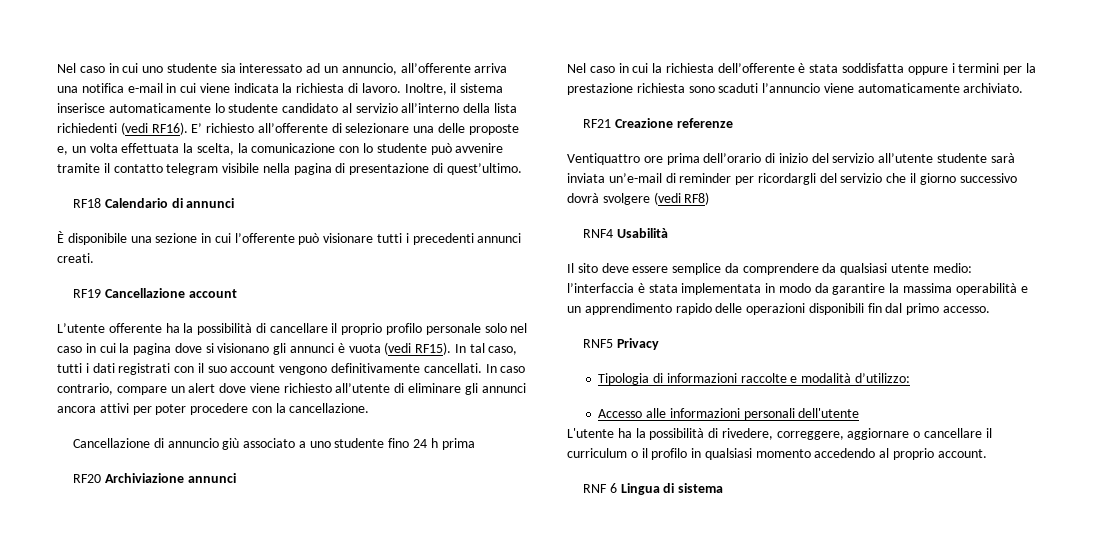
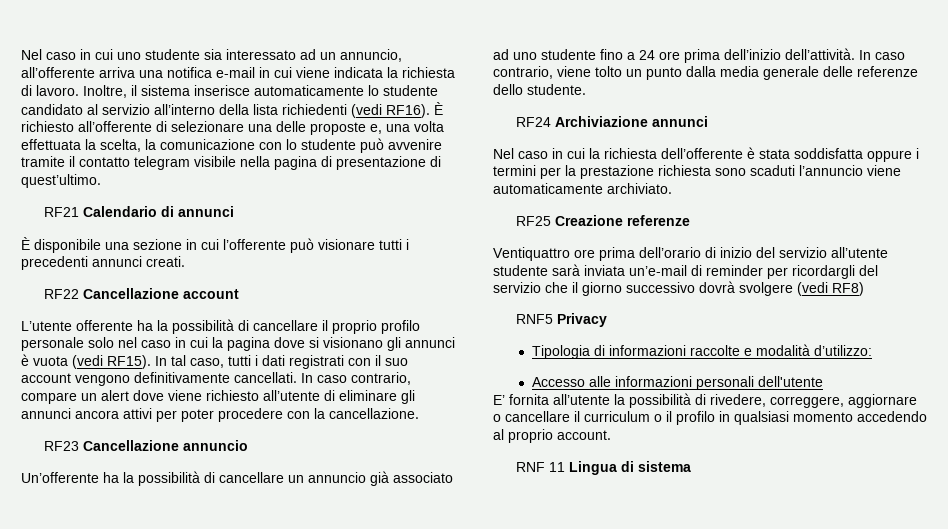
[191,123,203,133] E’ -> [434,102,443,115] È
[71,146,86,153] un -> [386,124,410,132] una
[72,198,101,208] RF18 -> [44,207,80,217] RF21
[72,289,101,298] RF19 -> [44,289,80,299] RF22
[72,438,475,450] [72,474,101,483] Cancellazione di annuncio giù associato a uno studente fino 24 h prima // RF20 -> [44,440,249,451] [21,471,453,486] [493,48,905,63] [493,66,918,80] [493,84,586,95] [516,117,552,127] RF23 Cancellazione annuncio // Un’offerente ha la possibilità di cancellare un annuncio già associato ad uno studente fino a 24 ore prima dell’inizio dell’attività. In caso contrario, viene tolto un punto dalla media generale delle referenze dello studente. // RF24
[582,119,611,128] RF21 -> [516,216,552,226] RF25
[582,228,668,238] [567,263,972,275] [567,283,1028,295] [567,303,991,315] // RNF4 Usabilità // Il sito deve essere semplice da comprendere da qualsiasi utente medio: l’interfaccia è stata implementata in modo da garantire la massima operabilità e un apprendimento rapido delle operazioni disponibili fin dal primo accesso. -> (864, 289) none
[567,428,632,438] L'utente ha -> [493,394,610,405] E’ fornita all’utente
[609,483,617,493] 6 -> [549,462,566,472] 11

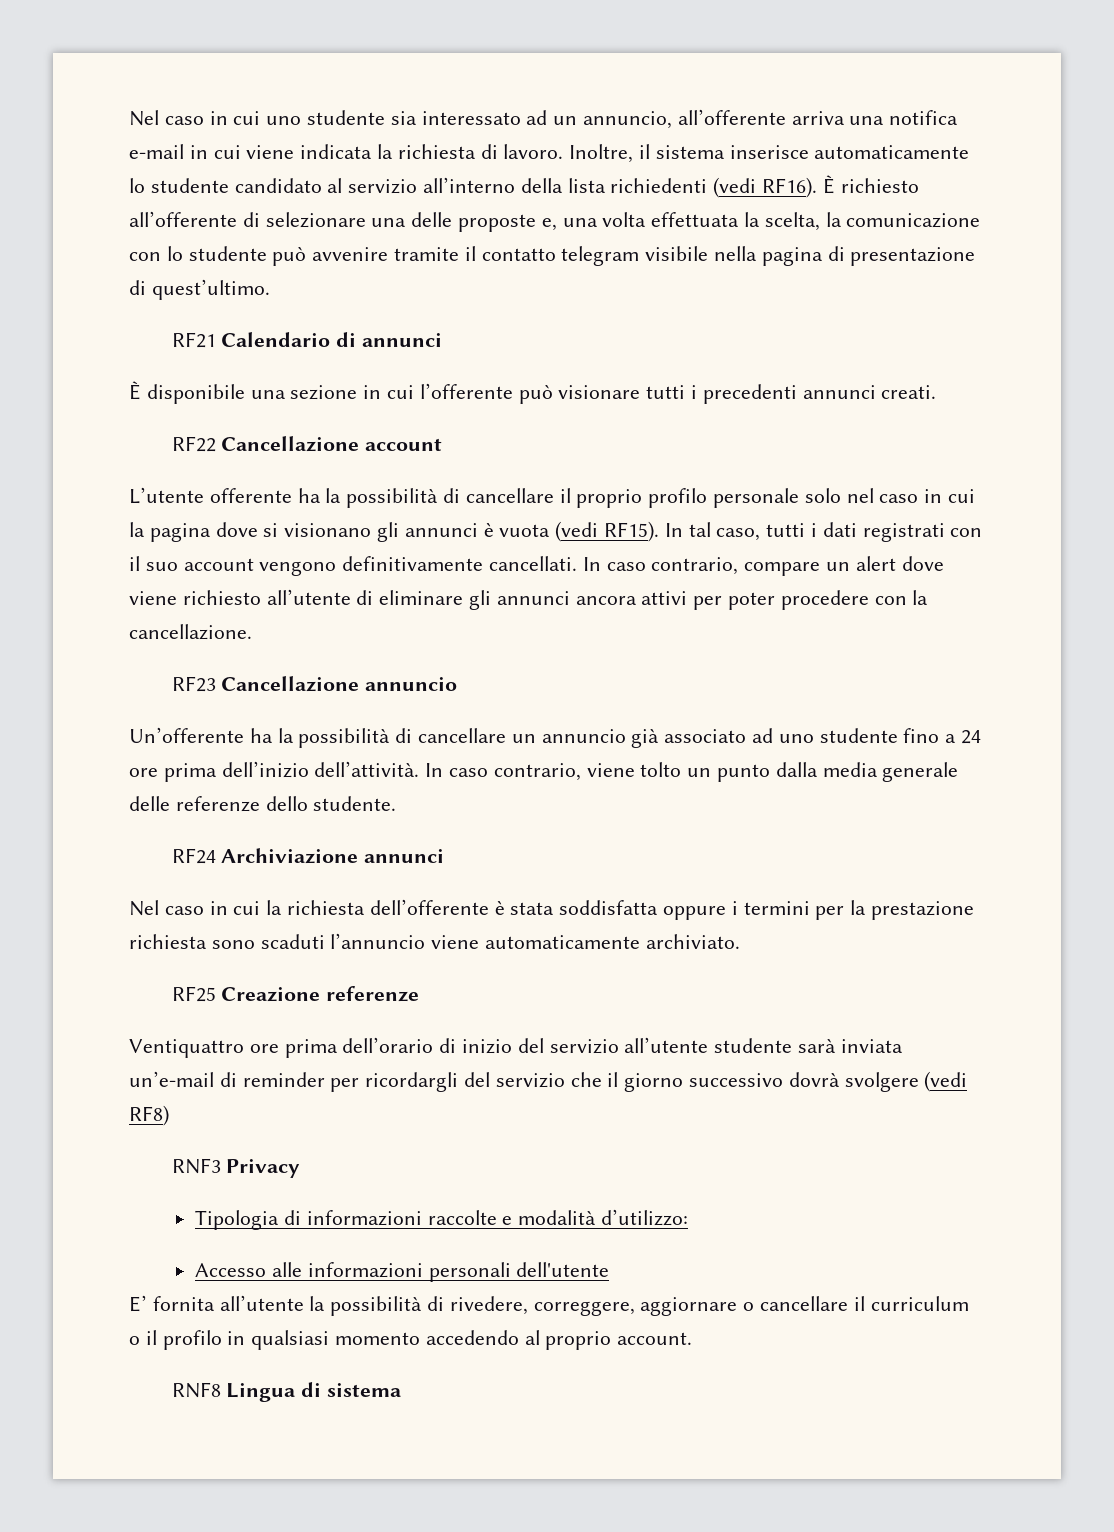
[516,314,554,324] RNF5 -> [171,1158,221,1174] RNF3
[516,462,566,472] RNF 11 -> [171,1382,221,1398] RNF8

